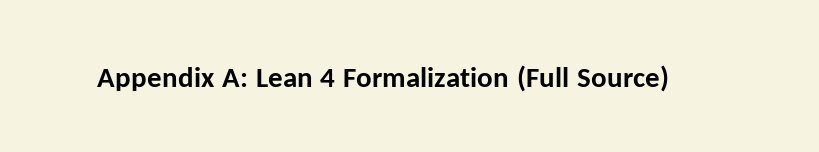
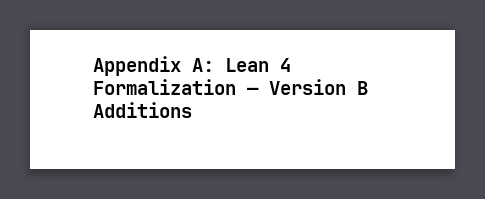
[517,65,669,92] (Full Source) -> [247,79,368,95] [93,102,192,118] — Version B Additions

